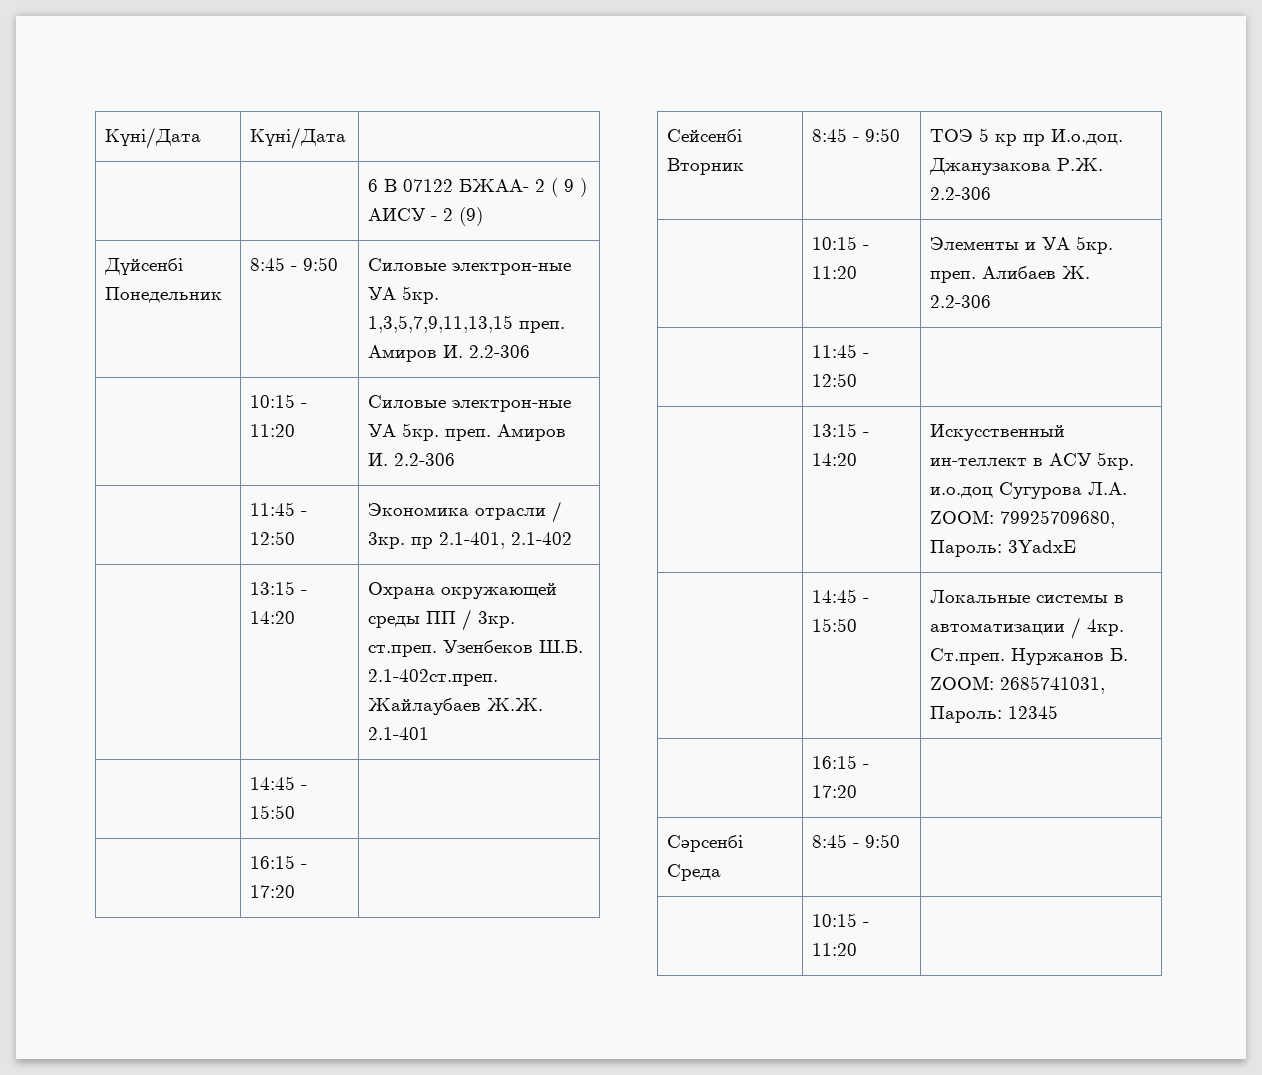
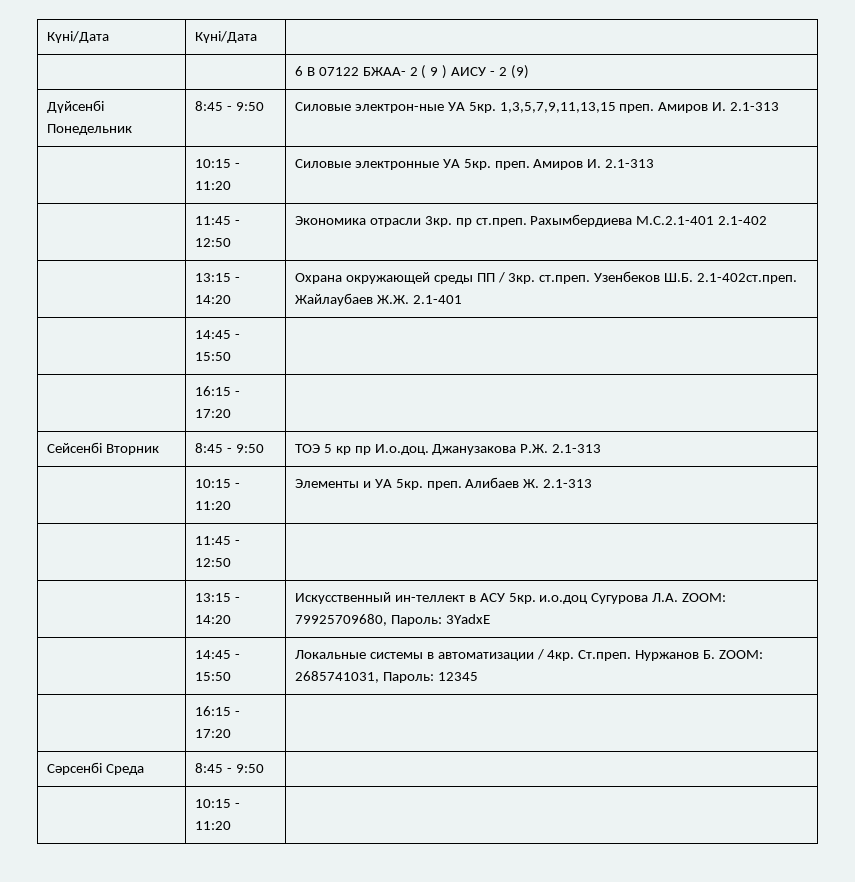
[469,345,531,358] 2.2-306 -> [730,102,780,111] 2.1-313
[452,400,572,412] электрон-ные -> [354,161,439,170] электронные
[394,453,456,466] 2.2-306 -> [605,159,655,168] 2.1-313
[552,501,563,523] / -> (421, 222) none
[439,532,506,549] 2.1-401, -> [475,214,715,227] ст.преп. Рахымбердиева М.С.2.1-401
[930,187,992,200] 2.2-306 -> [552,444,602,453] 2.1-313
[930,295,992,308] 2.2-306 -> [543,479,593,488] 2.1-313

